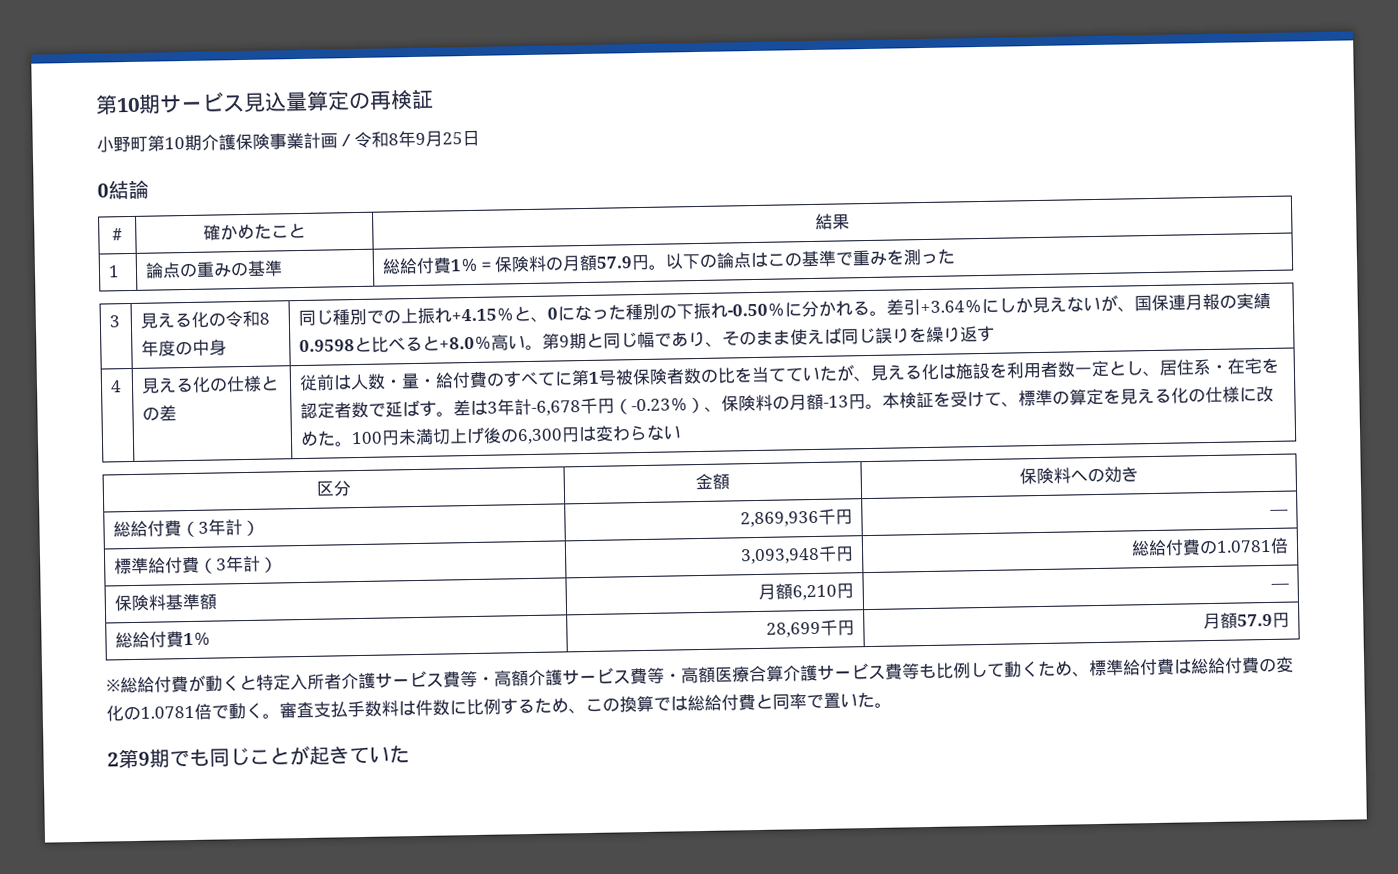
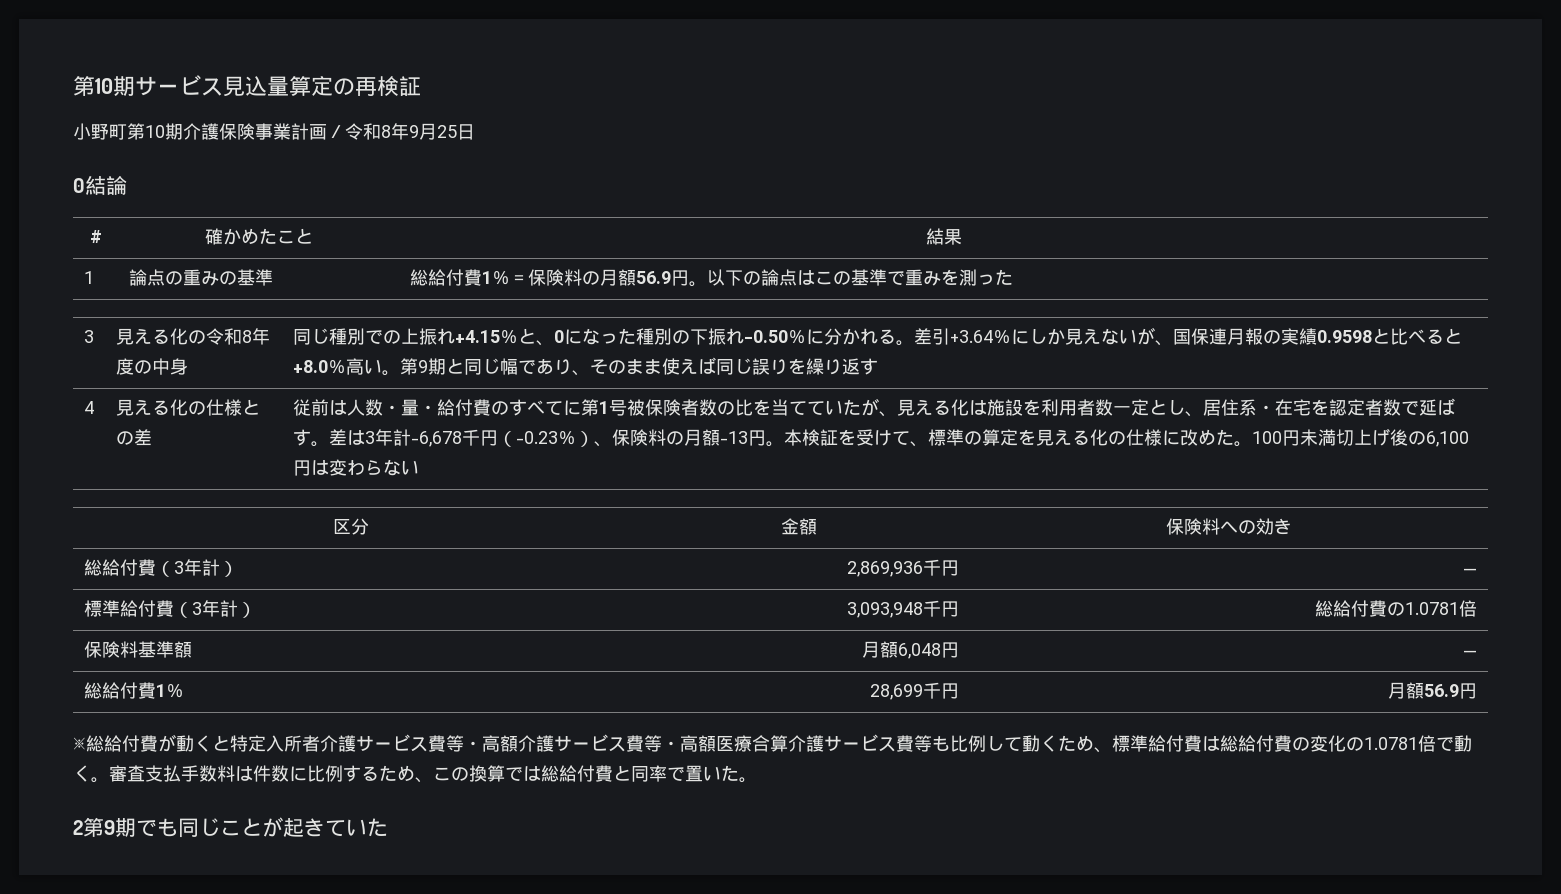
[596,256,634,269] 57.9 -> [635,271,671,284] 56.9
[517,428,564,445] 6,300 -> [1425,431,1469,447] 6,100
[791,584,837,601] 6,210 -> [898,643,942,659] 6,048
[1236,613,1273,627] 57.9 -> [1424,684,1460,697] 56.9

